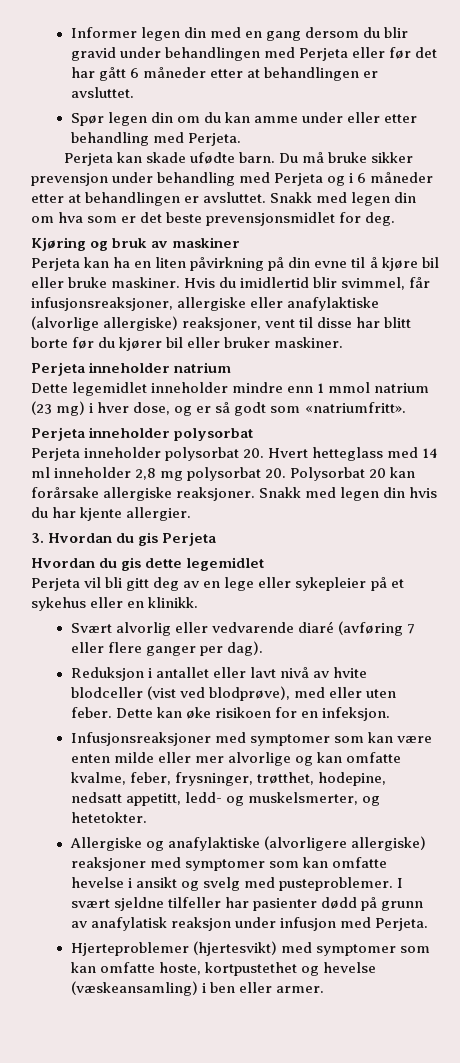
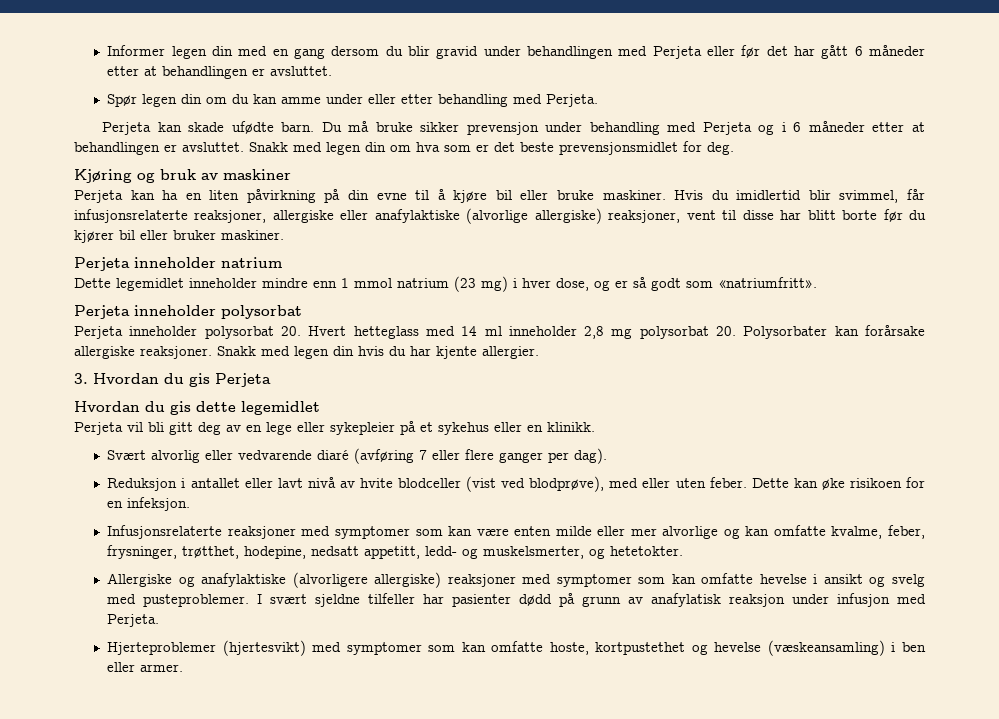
[31,297,173,311] infusjonsreaksjoner, -> [74,209,267,223] infusjonsrelaterte reaksjoner,
[290,467,387,481] Polysorbat 20 -> [743,326,828,339] Polysorbater
[70,732,211,746] Infusjonsreaksjoner -> [107,525,296,539] Infusjonsrelaterte reaksjoner

